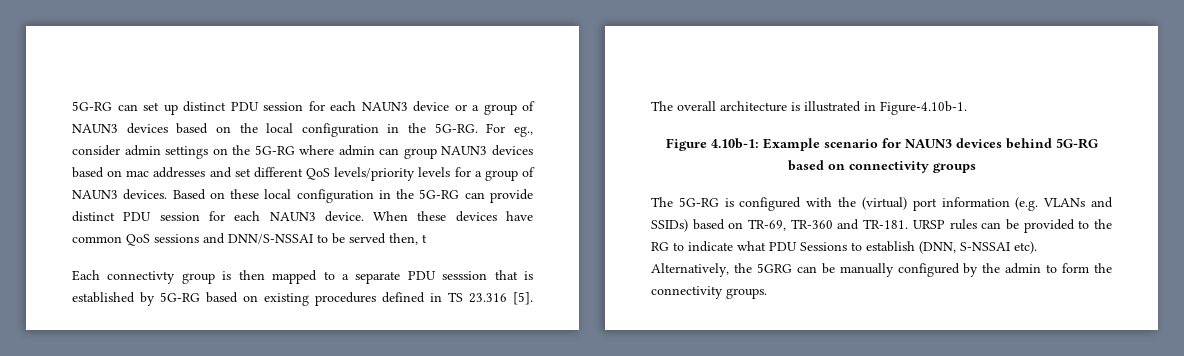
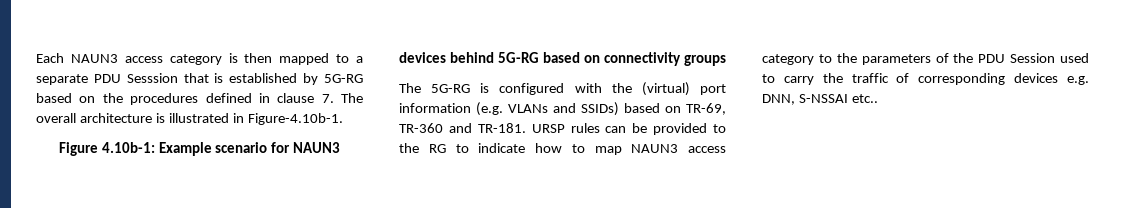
[72,101,535,115] [72,123,533,137] [72,145,533,159] [72,167,535,181] [72,189,533,203] [72,211,534,222] [72,233,427,246] [72,270,215,284] 5G-RG can set up distinct PDU session for each NAUN3 device or a group of NAUN3 devices based on the local configuration in the 5G-RG. For eg., consider admin settings on the 5G-RG where admin can group NAUN3 devices based on mac addresses and set different QoS levels/priority levels for a group of NAUN3 devices. Based on these local configuration in the 5G-RG can provide distinct PDU session for each NAUN3 device. When these devices have common QoS sessions and DNN/S-NSSAI to be served then, t // Each connectivty group -> [36,53,222,65] Each NAUN3 access category
[442,271,488,280] sesssion -> [126,73,178,83] Sesssion
[264,293,309,306] existing -> [102,93,123,103] the
[448,292,533,305] TS 23.316 [5]. -> [277,93,334,103] clause 7.
[737,241,1037,254] [651,263,1112,277] [651,286,767,299] what PDU Sessions to establish (DNN, S-NSSAI etc). Alternatively, the 5GRG can be manually configured by the admin to form the connectivity groups. -> [535,143,726,155] [762,53,1089,65] [762,73,1089,85] [762,94,878,105] how to map NAUN3 access category to the parameters of the PDU Session used to carry the traffic of corresponding devices e.g. DNN, S-NSSAI etc..

